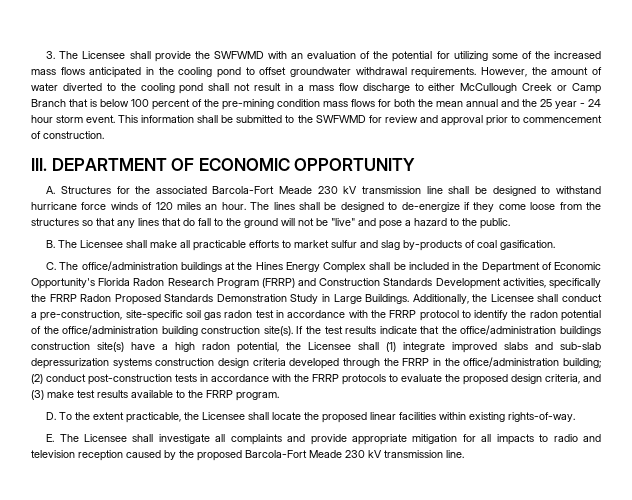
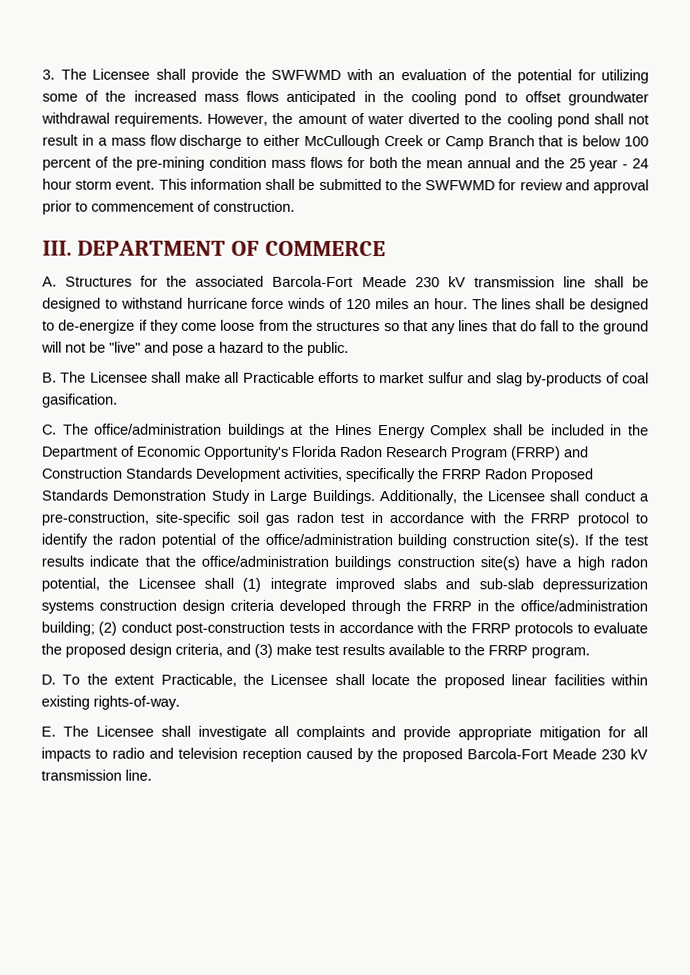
[198,158,416,171] ECONOMIC OPPORTUNITY -> [264,240,386,257] COMMERCE
[193,240,247,251] practicable -> [242,371,315,383] Practicable
[126,412,182,423] practicable, -> [160,673,237,687] Practicable,

